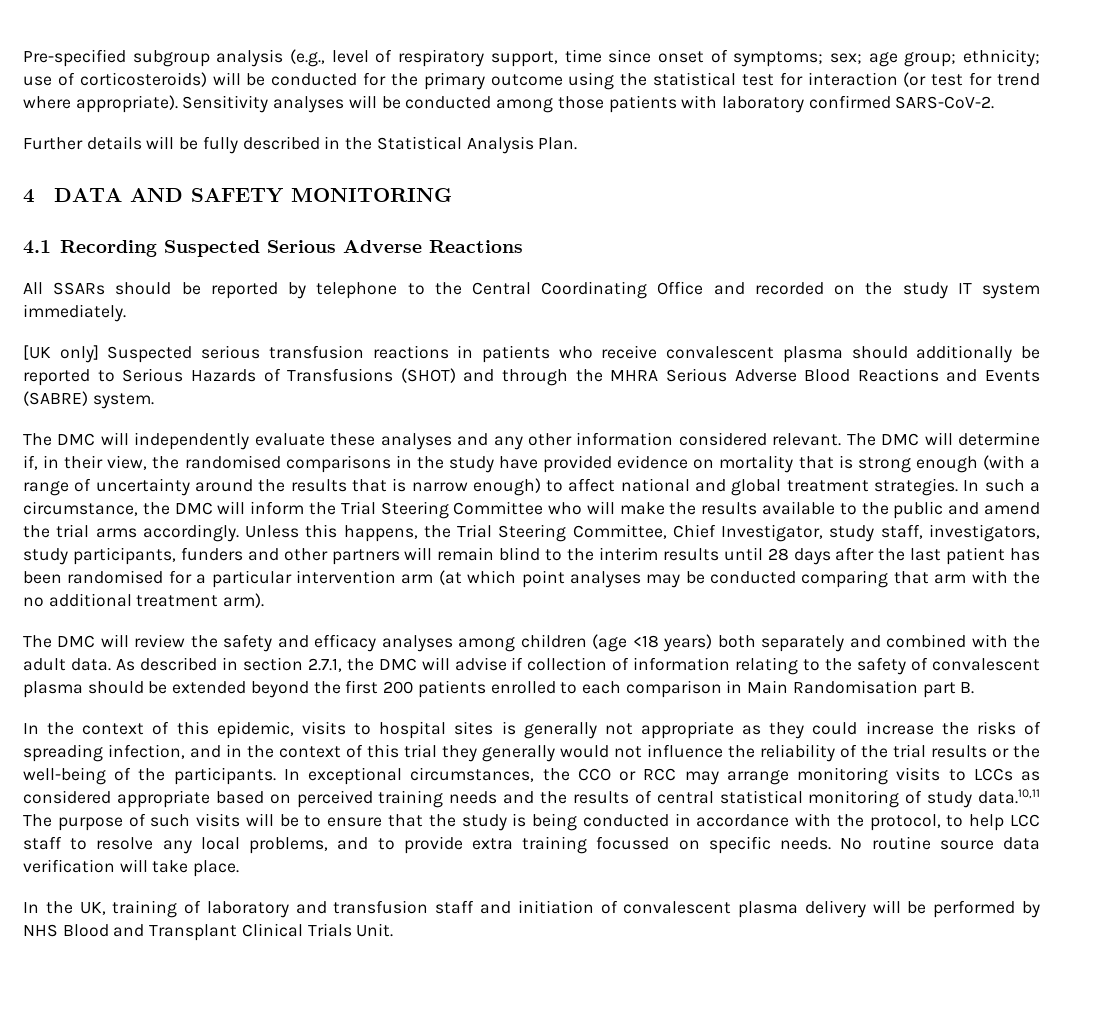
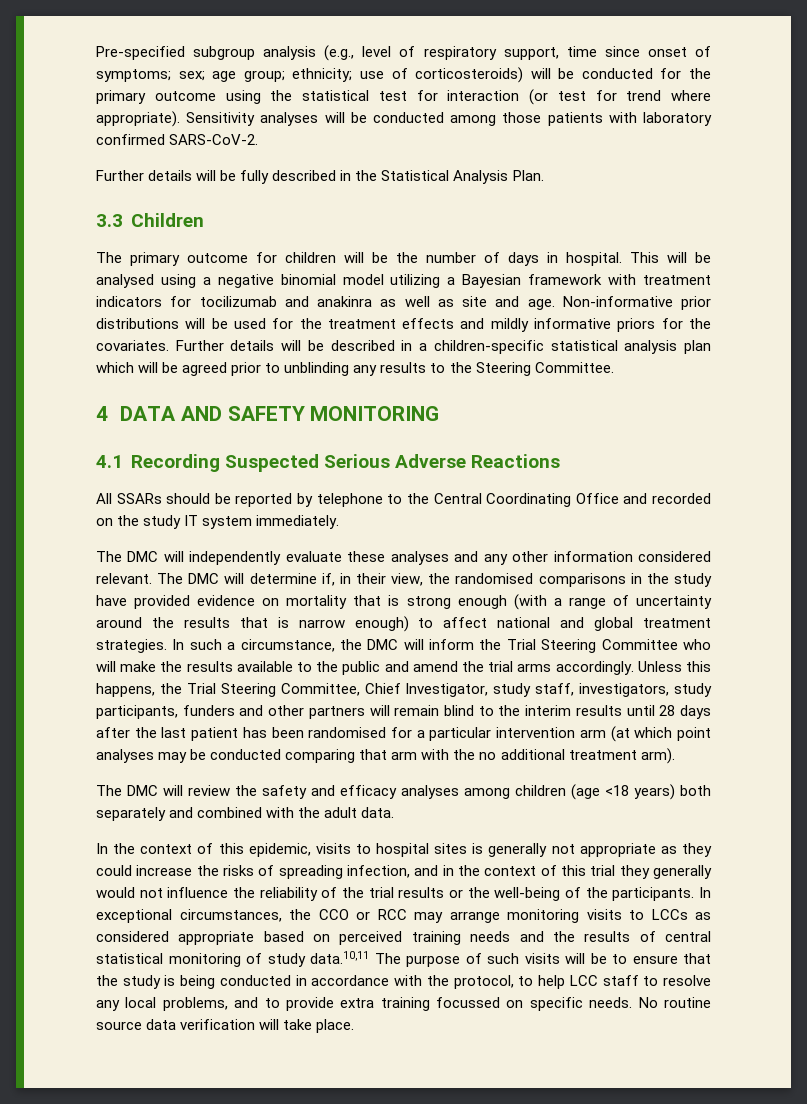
(578, 143) none -> [96,213,204,227] [96,252,711,266] [96,274,711,288] [96,296,711,310] [96,318,711,332] [96,340,712,354] [96,362,614,376] // 3.3 Children // The primary outcome for children will be the number of days in hospital. This will be analysed using a negative binomial model utilizing a Bayesian framework with treatment indicators for tocilizumab and anakinra as well as site and age. Non-informative prior distributions will be used for the treatment effects and mildly informative priors for the covariates. Further details will be described in a children-specific statistical analysis plan which will be agreed prior to unblinding any results to the Steering Committee.
[23,345,1040,363] [23,368,1040,386] [23,391,154,409] // [UK only] Suspected serious transfusion reactions in patients who receive convalescent plasma should additionally be reported to Serious Hazards of Transfusions (SHOT) and through the MHRA Serious Adverse Blood Reactions and Events (SABRE) system. -> (340, 522) none
[115,657,1041,675] [23,680,975,698] As described in section 2.7.1, the DMC will advise if collection of information relating to the safety of convalescent plasma should be extended beyond the first 200 patients enrolled to each comparison in Main Randomisation part B. -> (395, 812) none
[23,900,1041,918] [23,923,394,941] // In the UK, training of laboratory and transfusion staff and initiation of convalescent plasma delivery will be performed by NHS Blood and Transplant Clinical Trials Unit. -> (355, 1026) none

